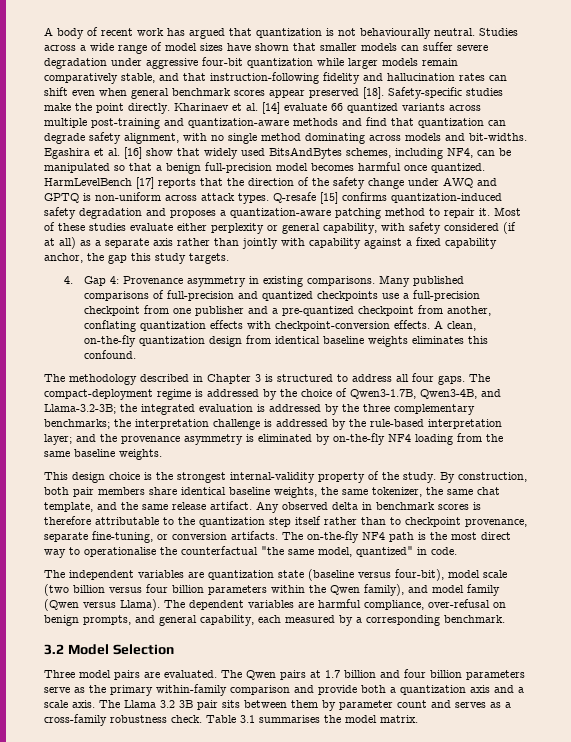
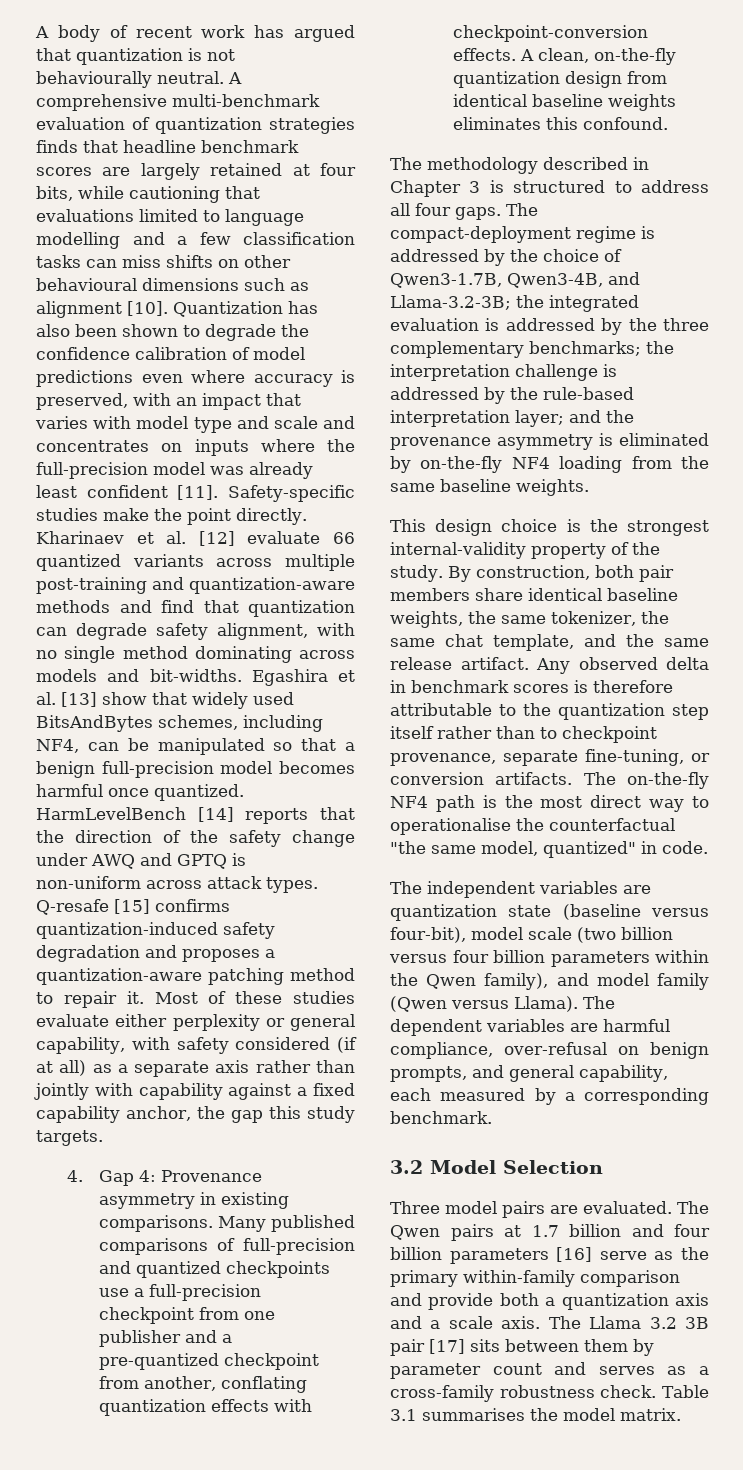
[479,28,518,36] [44,42,488,54] [44,57,458,69] [44,72,507,84] [44,87,384,99] Studies across a wide range of model sizes have shown that smaller models can suffer severe degradation under aggressive four-bit quantization while larger models remain comparatively stable, and that instruction-following fidelity and hallucination rates can shift even when general benchmark scores appear preserved [18]. -> [228,72,242,84] [36,94,320,111] [36,117,355,134] [36,140,299,153] [36,163,356,180] [36,186,260,203] [36,209,304,226] [36,232,355,249] [36,255,291,268] [36,278,309,291] [36,301,318,318] [36,324,309,341] [36,347,305,360] [36,370,355,387] [36,393,301,410] [35,416,355,433] [36,439,355,456] [36,462,313,479] [36,485,219,500] A comprehensive multi-benchmark evaluation of quantization strategies finds that headline benchmark scores are largely retained at four bits, while cautioning that evaluations limited to language modelling and a few classification tasks can miss shifts on other behavioural dimensions such as alignment [10]. Quantization has also been shown to degrade the confidence calibration of model predictions even where accuracy is preserved, with an impact that varies with model type and scale and concentrates on inputs where the full-precision model was already least confident [11].
[262,102,280,114] [14] -> [198,531,235,546] [12]
[124,147,142,159] [16] -> [61,692,97,707] [13]
[136,177,154,189] [17] -> [197,807,234,822] [14]
(525, 675) none -> [556,1247,593,1262] [16]
(218, 705) none -> [429,1339,465,1354] [17]

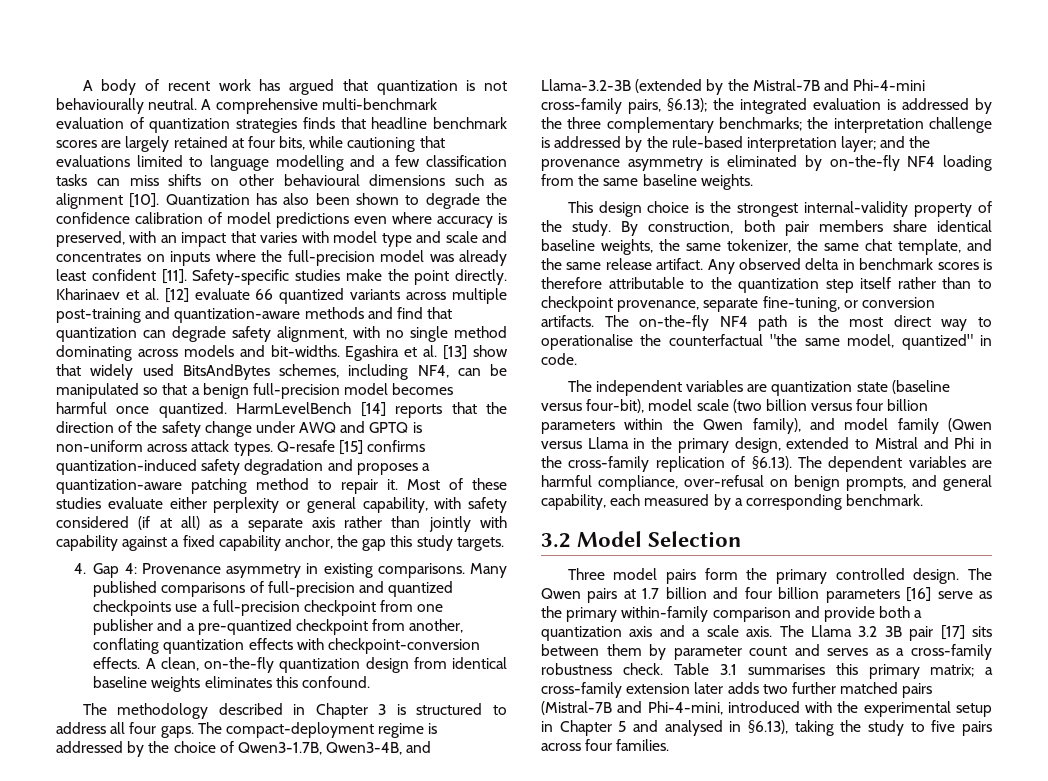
[390,295,511,310] Llama-3.2-3B; -> [541,79,926,95] [541,98,707,114] Llama-3.2-3B (extended by the Mistral-7B and Phi-4-mini cross-family pairs, §6.13);
[514,996,578,1012] Llama). -> [587,437,992,453] [541,456,792,472] Llama in the primary design, extended to Mistral and Phi in the cross-family replication of §6.13).
[550,1201,672,1214] are evaluated. -> [704,568,960,584] form the primary controlled design.
[530,1408,681,1421] the model matrix. -> [835,663,993,679] [541,682,933,698] [541,701,992,717] [541,720,992,736] [541,739,670,751] this primary matrix; a cross-family extension later adds two further matched pairs (Mistral-7B and Phi-4-mini, introduced with the experimental setup in Chapter 5 and analysed in §6.13), taking the study to five pairs across four families.

